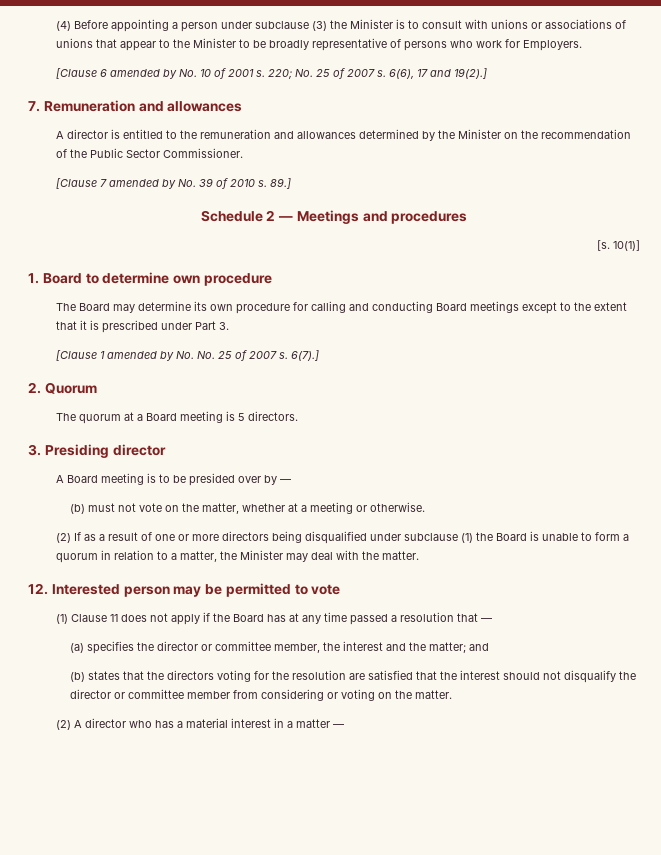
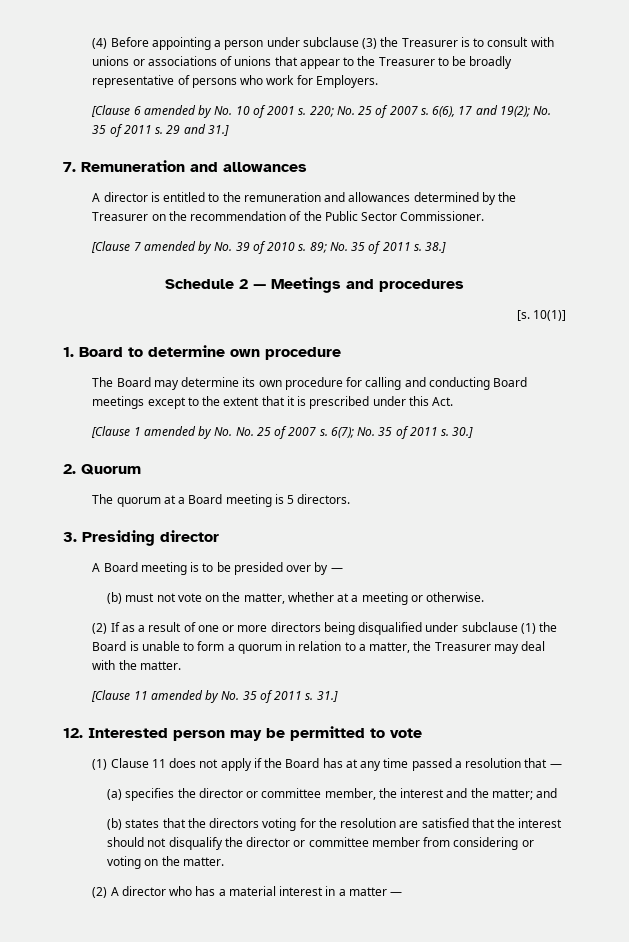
[349,19,393,29] Minister -> [401,38,458,47] Treasurer
[192,38,236,48] Minister -> [378,57,435,66] Treasurer
[453,68,487,79] 19(2).] -> [499,106,552,117] [92,124,229,137] 19(2); No. 35 of 2011 s. 29 and 31.]
[457,129,501,139] Minister -> [92,212,149,221] Treasurer
[269,178,291,189] 89.] -> [309,241,447,254] 89; No. 35 of 2011 s. 38.]
[194,321,229,330] Part 3. -> [408,396,454,406] this Act.
[290,350,319,361] 6(7).] -> [330,426,474,439] 6(7); No. 35 of 2011 s. 30.]
[239,550,283,560] Minister -> [434,642,491,651] Treasurer
(419, 555) none -> [91,690,338,703] // [Clause 11 amended by No. 35 of 2011 s. 31.]

